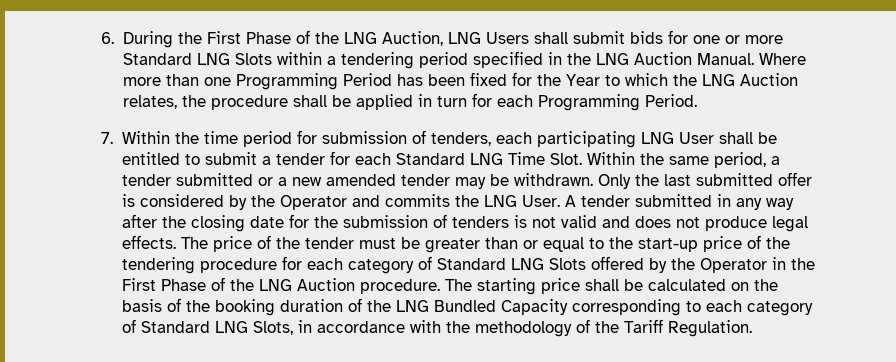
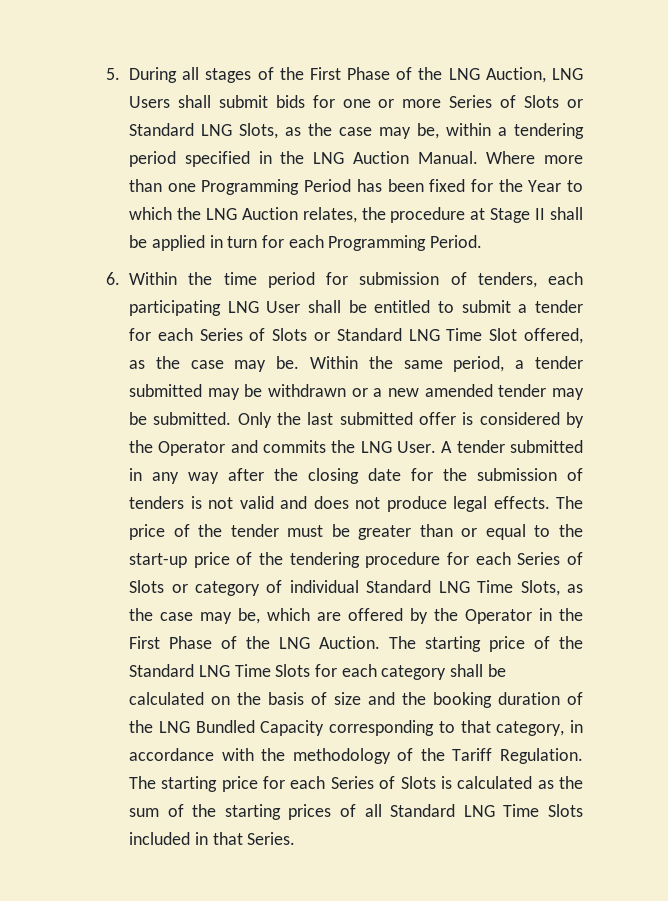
[101,31,173,48] 6. During -> [106,67,274,83] 5. During all stages of
[122,53,272,65] Standard LNG Slots -> [449,95,583,108] [129,123,440,139] Series of Slots or Standard LNG Slots, as the case may be,
(288, 102) none -> [470,208,546,223] at Stage II
[101,132,114,144] 7. -> [106,272,121,285] 6.
[395,152,582,165] Standard LNG Time Slot. -> [199,328,583,344] [129,356,300,372] Series of Slots or Standard LNG Time Slot offered, as the case may be.
(253, 179) none -> [207,384,347,400] may be withdrawn
[513,173,593,186] withdrawn. -> [153,412,232,425] submitted.
[347,256,586,274] category of Standard LNG Slots -> [517,552,583,565] [129,580,583,596] [129,608,342,624] Series of Slots or category of individual Standard LNG Time Slots, as the case may be, which are
[296,278,580,295] Auction procedure. The starting price -> [319,636,583,652] [129,664,447,680] Auction. The starting price of the Standard LNG Time Slots for each category
(181, 305) none -> [334,692,396,705] size and
[705,300,813,316] [121,319,293,335] each category of Standard LNG Slots, -> [460,720,565,736] that category,
(752, 328) none -> [129,776,583,792] [129,804,583,820] [129,832,296,845] The starting price for each Series of Slots is calculated as the sum of the starting prices of all Standard LNG Time Slots included in that Series.

